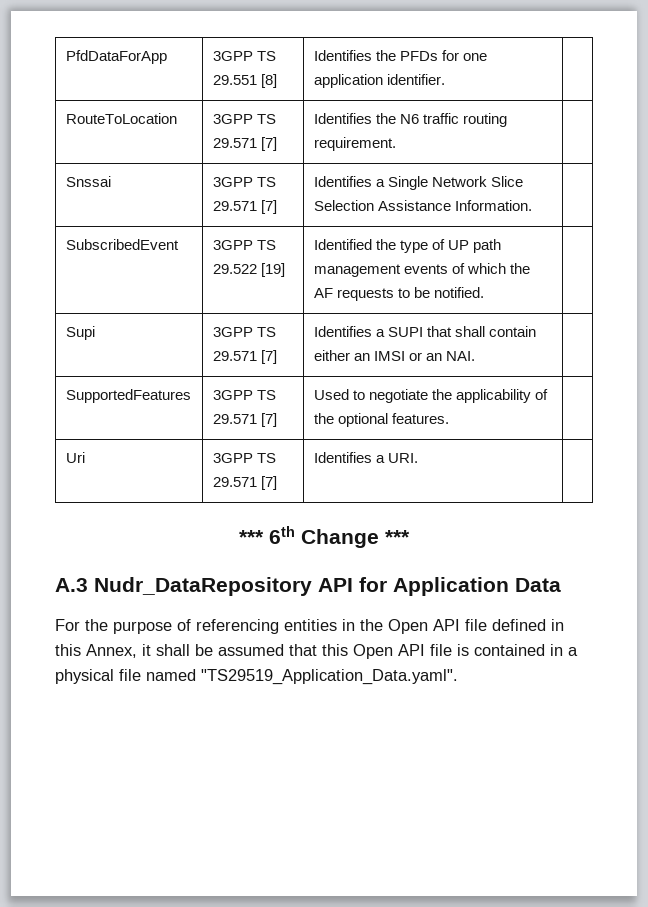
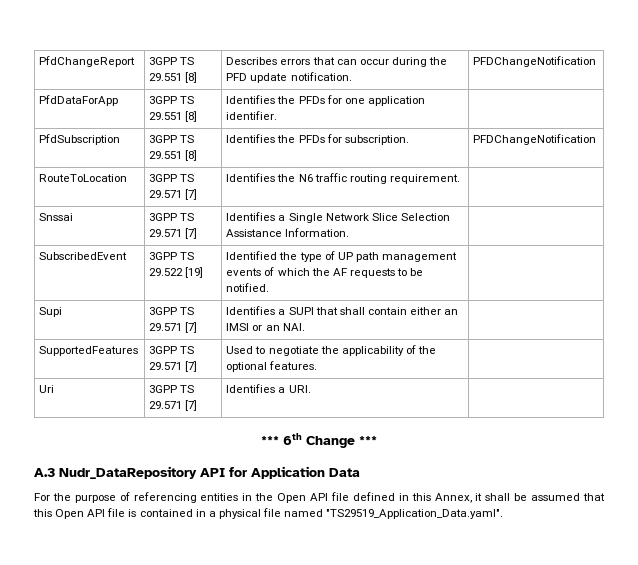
(65, 57) none -> [39,56,136,67] [149,57,195,65] [149,72,198,83] [226,57,448,67] [226,72,352,83] [473,56,597,67] PfdChangeReport | 3GPP TS 29.551 [8] | Describes errors that can occur during the PFD update notification. | PFDChangeNotification //
(445, 79) none -> [39,134,121,145] [149,135,195,143] [149,150,198,161] [226,134,409,145] [473,134,597,145] // PfdSubscription | 3GPP TS 29.551 [8] | Identifies the PFDs for subscription. | PFDChangeNotification

